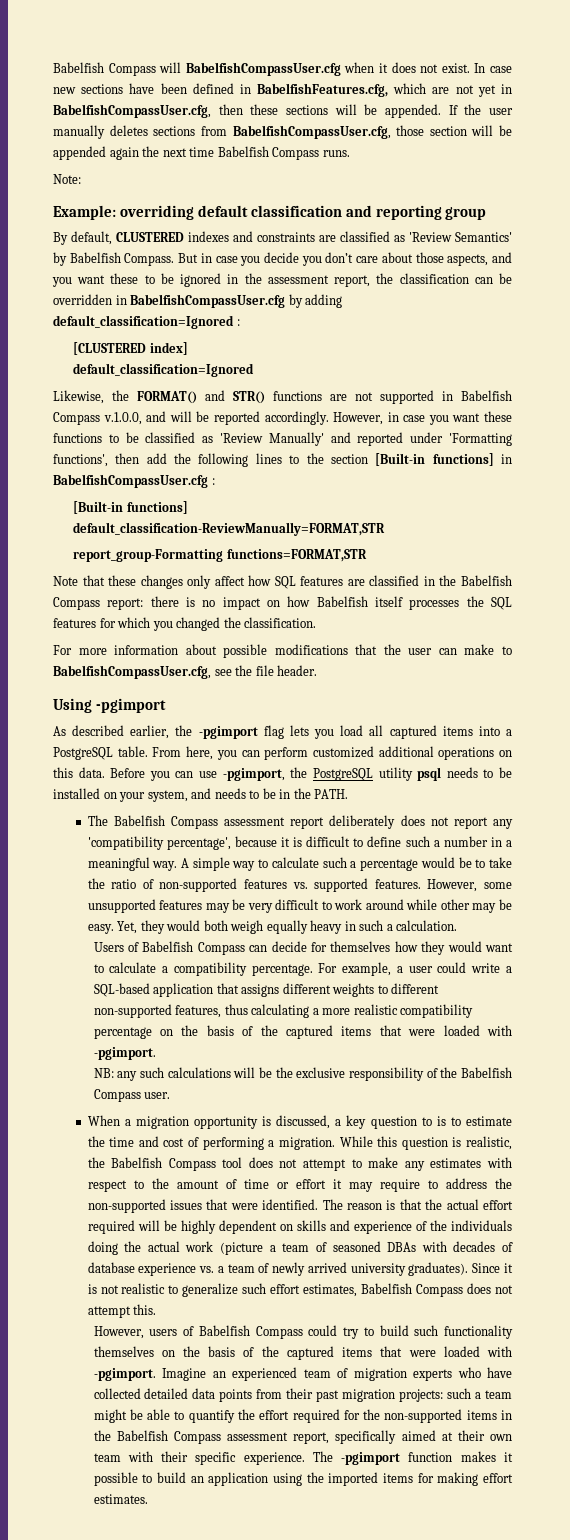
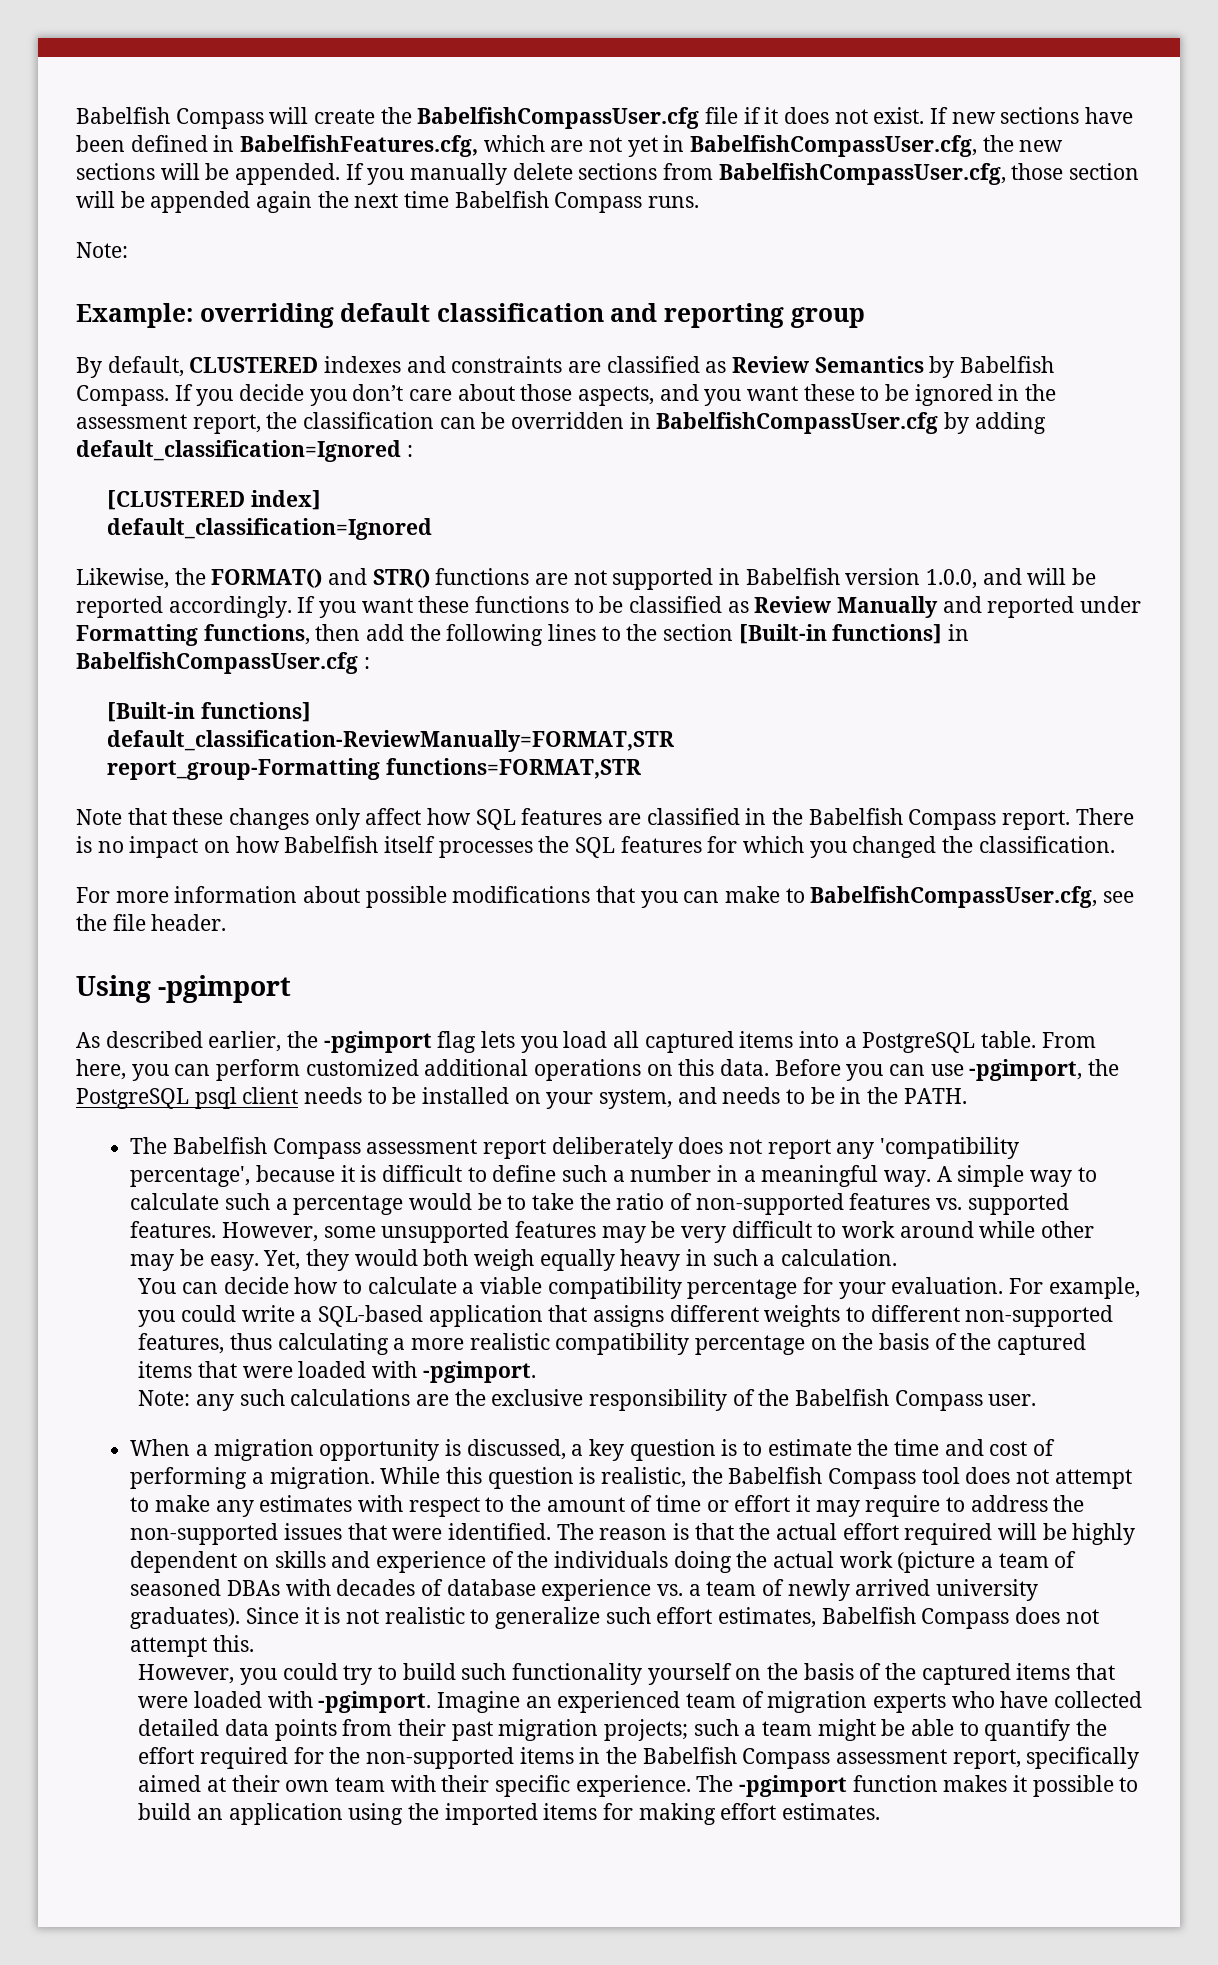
[185,62,375,76] BabelfishCompassUser.cfg when -> [314,107,761,129] create the BabelfishCompassUser.cfg file if
[474,63,513,73] In case -> [930,107,949,124] If
[218,104,279,115] then these -> [982,135,1064,152] the new
[464,104,514,115] [53,125,148,139] the user manually deletes -> [367,163,573,185] you manually delete
[409,232,512,242] 'Review Semantics' -> [732,356,924,373] Review Semantics
[178,253,238,263] But in case -> [174,384,193,401] If
[53,412,142,425] Compass v.1.0.0, -> [845,568,978,589] version 1.0.0,
[333,412,426,425] However, in case -> [297,596,316,613] If
[220,432,324,446] 'Review Manually' -> [754,596,939,618] Review Manually
[449,433,512,446] [53,454,108,467] 'Formatting functions', -> [76,624,310,646] Formatting functions,
[107,596,179,610] report: there -> [1002,808,1134,830] report. There
[383,644,433,655] the user -> [640,891,678,908] you
[378,767,442,781] utility psql -> [194,1087,299,1109] psql client
[93,941,513,955] [93,962,433,976] Users of Babelfish Compass can decide for themselves how they would want to calculate a compatibility percentage. For example, a user -> [137,1277,1140,1299] [138,1310,176,1327] You can decide how to calculate a viable compatibility percentage for your evaluation. For example, you
[93,1068,114,1078] NB: -> [138,1390,191,1406] Note:
[233,1067,272,1078] will be -> [415,1394,449,1406] are
[421,1117,432,1126] to -> (716, 1450) none
[149,1325,303,1339] users of Babelfish Compass -> [239,1668,277,1685] you
[93,1346,154,1357] themselves -> [647,1663,732,1685] yourself
[399,1389,444,1402] projects: -> [603,1719,688,1741] projects;

